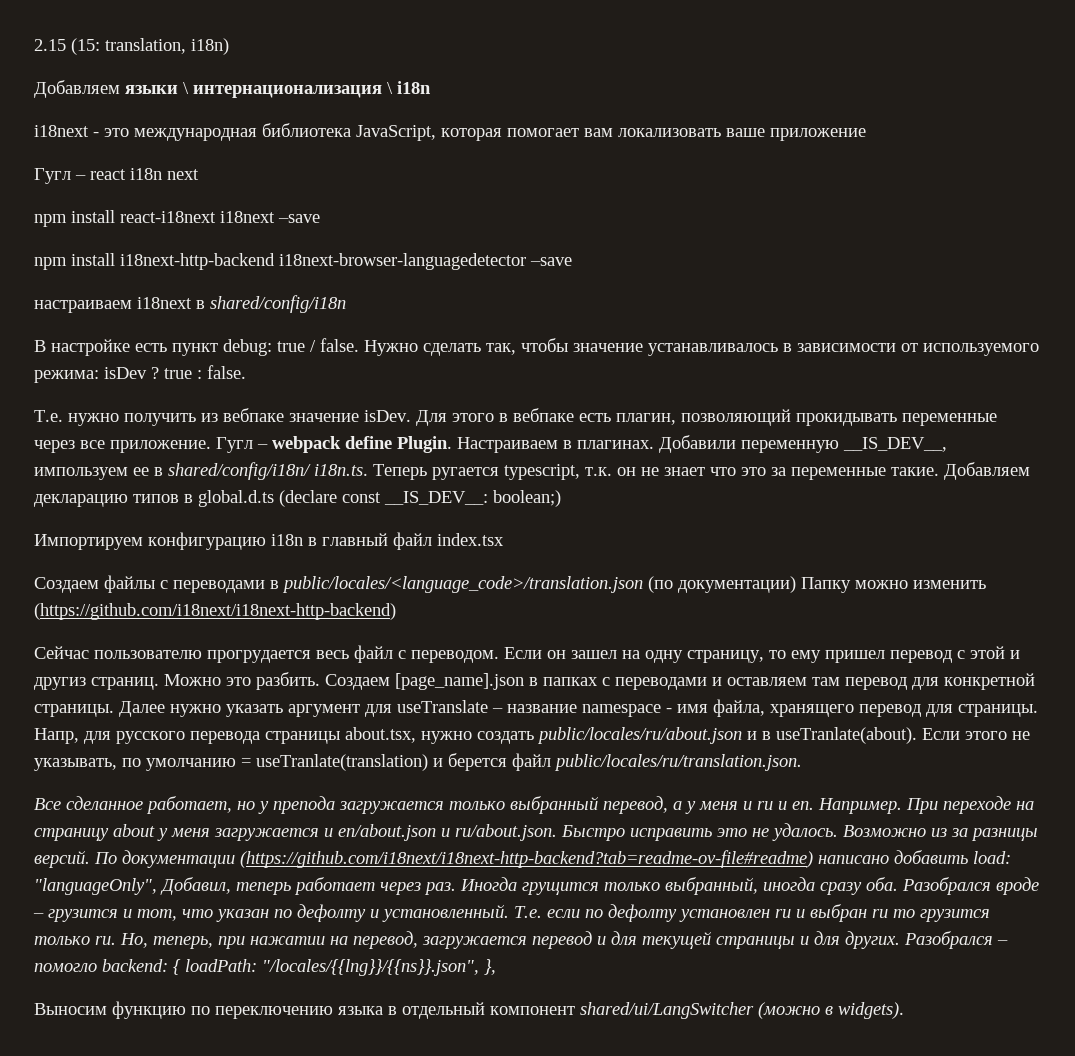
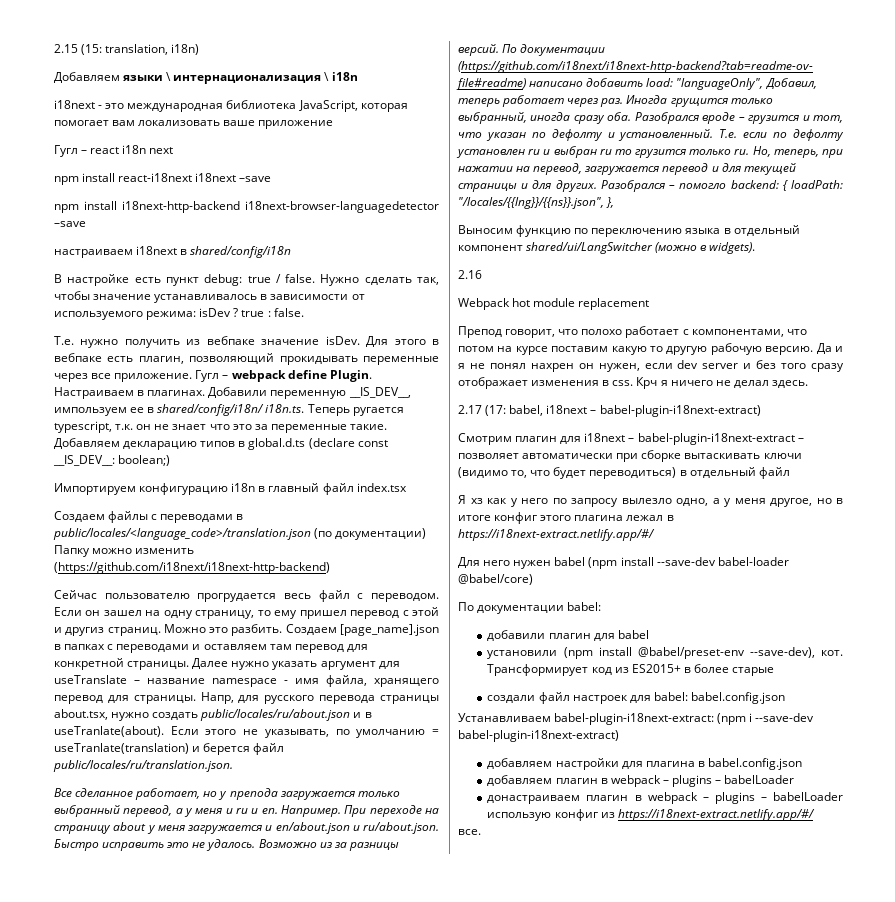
(904, 1010) none -> [458,270,482,279] [458,298,650,310] [458,326,807,338] [458,343,843,355] [458,360,844,372] [458,377,808,389] [458,405,761,417] [458,433,804,445] [458,450,802,462] [458,467,790,479] [458,495,843,507] [458,512,674,524] [458,529,655,541] [458,557,789,569] [458,574,533,585] [458,602,602,614] [487,630,649,641] [487,647,843,659] [487,664,775,676] [487,692,785,704] [458,713,815,725] [458,730,619,742] [487,758,802,770] [487,775,795,787] [487,792,843,804] [487,809,815,821] [458,829,481,835] // 2.16 // Webpack hot module replacement // Препод говорит, что полохо работает с компонентами, что потом на курсе поставим какую то другую рабочую версию. Да и я не понял нахрен он нужен, если dev server и без того сразу отображает изменения в css. Крч я ничего не делал здесь. // 2.17 (17: babel, i18next – babel-plugin-i18next-extract) // Смотрим плагин для i18next – babel-plugin-i18next-extract – позволяет автоматически при сборке вытаскивать ключи (видимо то, что будет переводиться) в отдельный файл // Я хз как у него по запросу вылезло одно, а у меня другое, но в итоге конфиг этого плагина лежал в https://i18next-extract.netlify.app/#/ // Для него нужен babel (npm install --save-dev babel-loader @babel/core) // По документации babel: // добавили плагин для babel // установили (npm install @babel/preset-env --save-dev), кот. Трансформирует код из ES2015+ в более старые // создали файл настроек для babel: babel.config.json // Устанавливаем babel-plugin-i18next-extract: (npm i --save-dev babel-plugin-i18next-extract) // добавляем настройки для плагина в babel.config.json // добавляем плагин в webpack – plugins – babelLoader // донастраиваем плагин в webpack – plugins – babelLoader использую конфиг из https://i18next-extract.netlify.app/#/ // все.

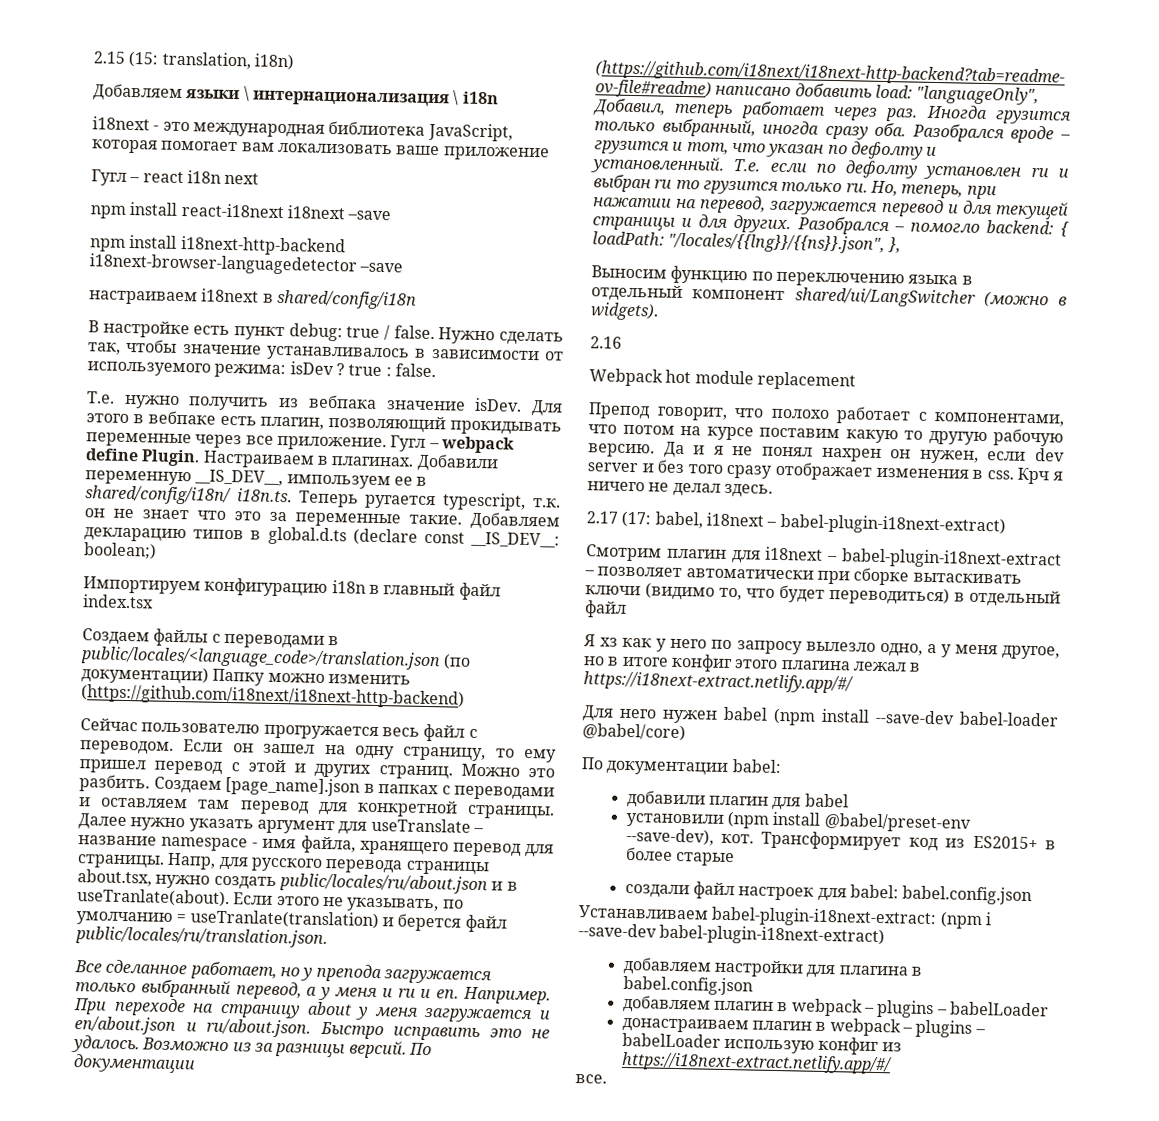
[206,336,255,345] вебпаке -> [307,394,377,409] вебпака
[197,593,277,602] прогрудается -> [263,724,379,741] прогружается
[65,627,105,636] другиз -> [314,763,372,778] других
[670,98,728,107] грущится -> [995,110,1072,125] грузится

